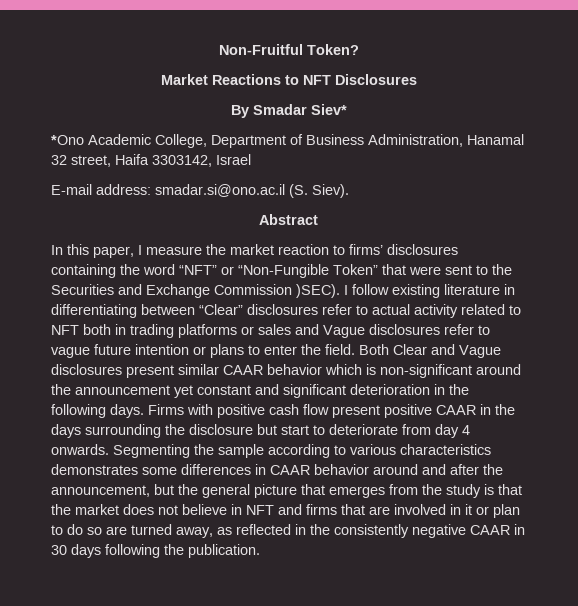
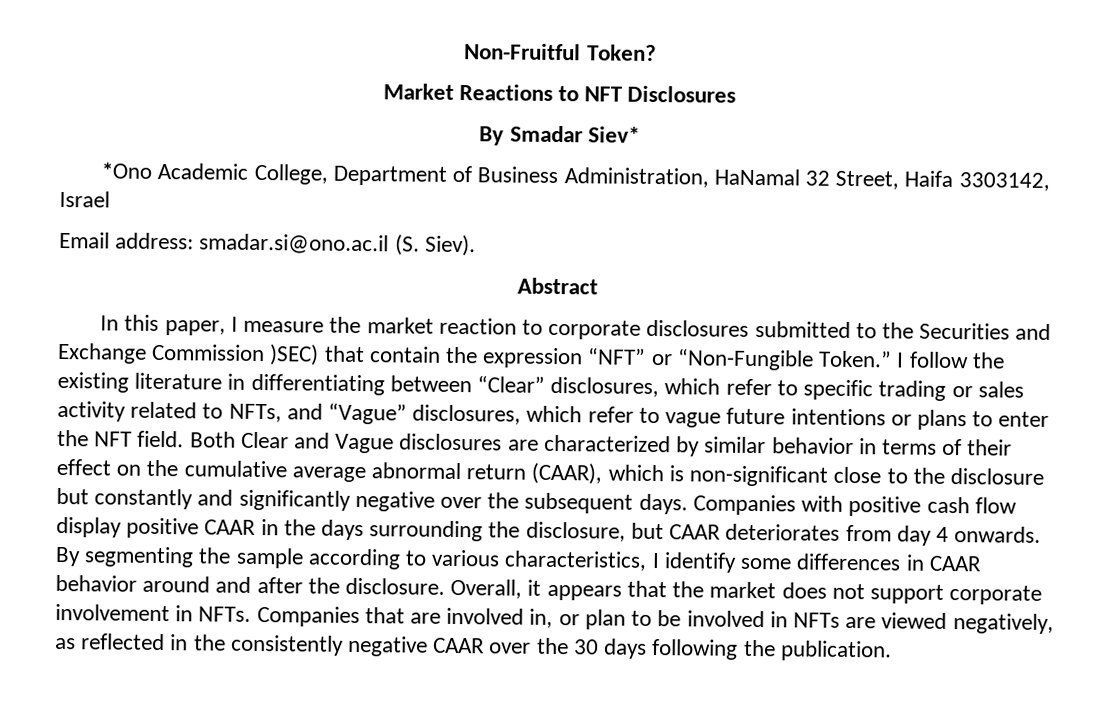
[467,134,524,145] [51,155,111,167] Hanamal 32 street, -> [713,168,900,190] HaNamal 32 Street,
[51,184,92,195] E-mail -> [59,231,110,249] Email
[349,244,458,255] [51,264,472,278] firms’ disclosures containing the word “NFT” or “Non-Fungible Token” that were sent -> [548,319,851,340] corporate disclosures submitted
[296,284,340,298] )SEC). -> [269,344,893,371] )SEC) that contain the expression “NFT” or “Non-Fungible Token.”
(389, 289) none -> [971,352,1005,369] the
[247,304,521,318] [51,324,440,338] disclosures refer to actual activity related to NFT both in trading platforms or sales and Vague disclosures -> [550,376,1024,401] [57,400,583,425] disclosures, which refer to specific trading or sales activity related to NFTs, and “Vague” disclosures, which
[135,344,189,355] intention -> [790,408,886,426] intentions
(321, 349) none -> [94,431,133,447] NFT
[126,364,521,378] [51,384,469,398] [51,404,184,418] present similar CAAR behavior which is non-significant around the announcement yet constant and significant deterioration in the following days. Firms -> [507,434,1013,457] [56,458,1044,487] [56,487,796,516] are characterized by similar behavior in terms of their effect on the cumulative average abnormal return (CAAR), which is non-significant close to the disclosure but constantly and significantly negative over the subsequent days. Companies
[332,405,380,418] present -> [56,516,122,538] display
[189,424,398,435] disclosure but start to deteriorate -> [525,521,841,542] disclosure, but CAAR deteriorates
[113,444,190,458] Segmenting -> [55,546,195,568] By segmenting
[400,444,491,455] [51,464,138,475] characteristics demonstrates -> [504,550,737,573] characteristics, I identify
[51,484,494,498] announcement, but the general picture that emerges from the study is -> [345,577,622,601] disclosure. Overall, it appears
[182,504,337,515] believe in NFT and firms -> [869,584,1043,605] [55,603,360,628] support corporate involvement in NFTs. Companies
[450,504,472,515] in it -> [529,608,554,628] in,
[67,524,213,538] do so are turned away, -> [657,610,1054,635] be involved in NFTs are viewed negatively,
[514,524,525,535] in -> [489,637,569,655] over the

